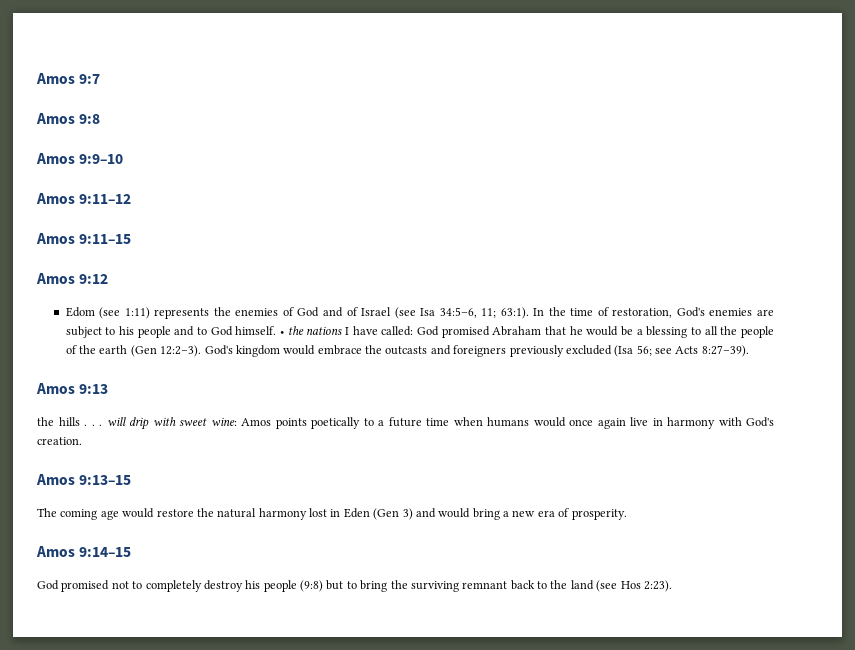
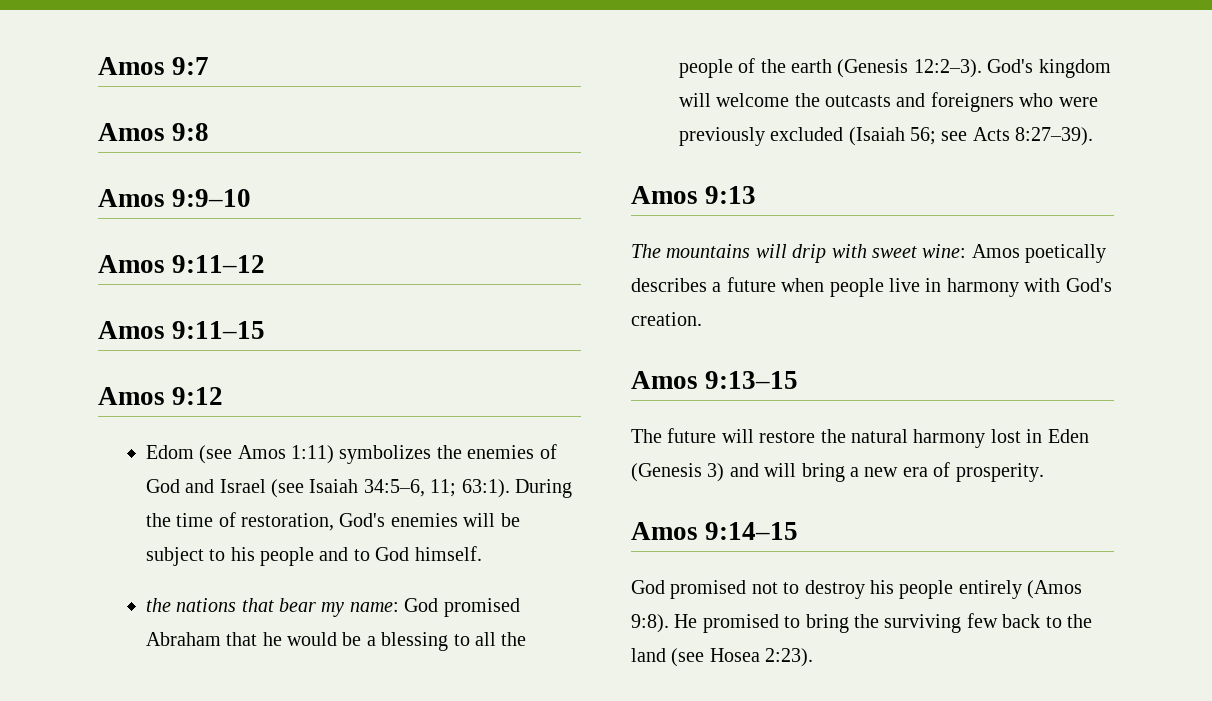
[124,307,210,319] 1:11) represents -> [237,445,432,464] Amos 1:11) symbolizes
[346,307,358,316] of -> (215, 486) none
[420,308,436,316] Isa -> [309,479,359,493] Isaiah
[533,308,545,316] In -> [515,479,573,498] During
[757,309,774,316] are -> [463,513,520,527] will be
[280,331,285,335] • -> (482, 553) //
[345,326,414,336] I have called: -> [241,598,399,617] that bear my name:
[130,345,157,357] (Gen -> [837,59,909,78] (Genesis
[283,345,362,355] would embrace -> [678,93,790,107] will welcome
(507, 351) none -> [1019,93,1098,107] who were
[614,345,634,357] (Isa -> [848,127,905,146] (Isaiah
[37,417,102,426] the hills . . . -> [631,244,751,258] The mountains
[275,417,626,429] points poetically to a future time when humans would once again -> [1025,244,1107,263] [631,277,884,297] poetically describes a future when people
[60,508,155,520] coming age would -> [667,428,754,443] future will
[373,508,400,520] (Gen -> [631,463,702,482] (Genesis
[438,508,471,518] would -> [764,463,797,477] will
[145,580,202,592] completely -> (800, 588) none
[300,580,344,592] (9:8) but -> [958,580,1083,599] [631,614,779,633] entirely (Amos 9:8). He promised
[462,581,508,589] remnant -> [966,613,998,628] few
[620,581,641,589] Hos -> [709,648,760,662] Hosea

